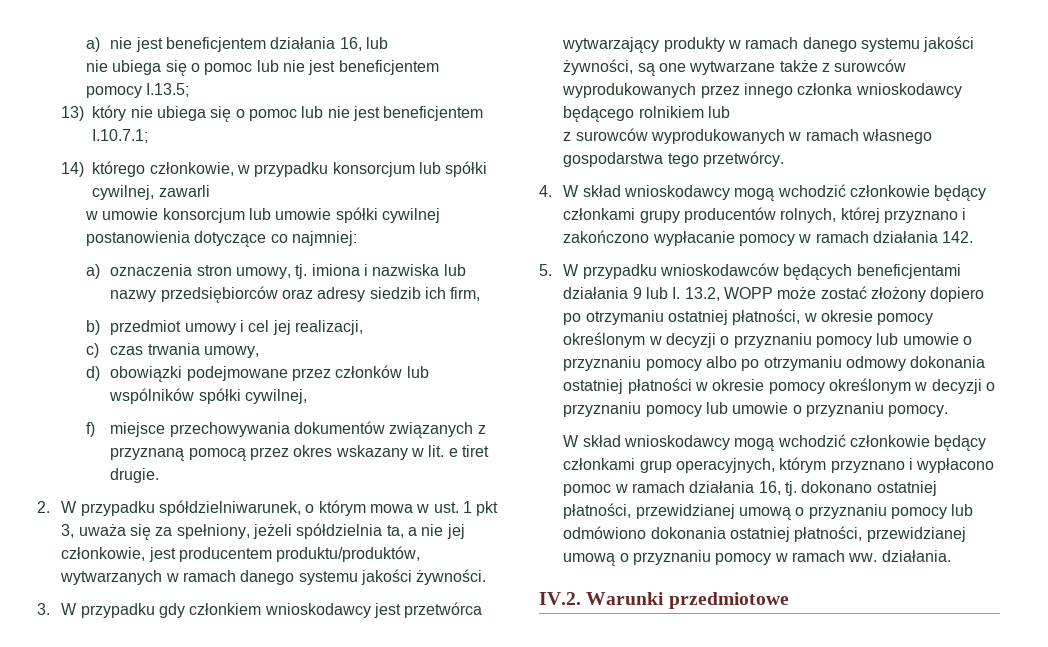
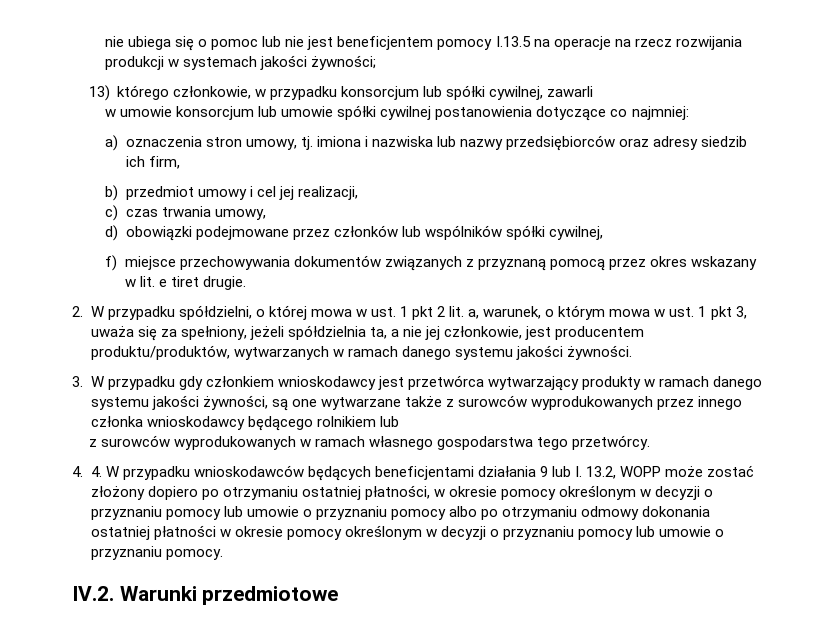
[85,37,389,52] a) nie jest beneficjentem działania 16, lub // -> (105, 41) none
[146,83,190,97] [61,105,484,122] [92,129,149,143] [61,162,85,177] I.13.5; // 13) który nie ubiega się o pomoc lub nie jest beneficjentem I.10.7.1; // 14) -> [495,36,742,50] [105,55,377,70] [88,85,110,101] I.13.5 na operacje na rzecz rozwijania produkcji w systemach jakości żywności; // 13)
[159,500,302,516] spółdzielniwarunek, -> [178,305,542,320] spółdzielni, o której mowa w ust. 1 pkt 2 lit. a, warunek,
[563,184,987,201] [563,207,967,223] [563,230,974,246] [539,264,552,276] W skład wnioskodawcy mogą wchodzić członkowie będący członkami grupy producentów rolnych, której przyznano i zakończono wypłacanie pomocy w ramach działania 142. // 5. -> [90,466,102,477] 4.
[563,434,987,451] [563,457,995,473] [563,481,937,496] [563,503,974,520] [563,526,966,542] [563,550,951,566] // W skład wnioskodawcy mogą wchodzić członkowie będący członkami grup operacyjnych, którym przyznano i wypłacono pomoc w ramach działania 16, tj. dokonano ostatniej płatności, przewidzianej umową o przyznaniu pomocy lub odmówiono dokonania ostatniej płatności, przewidzianej umową o przyznaniu pomocy w ramach ww. działania. -> (223, 554) none

